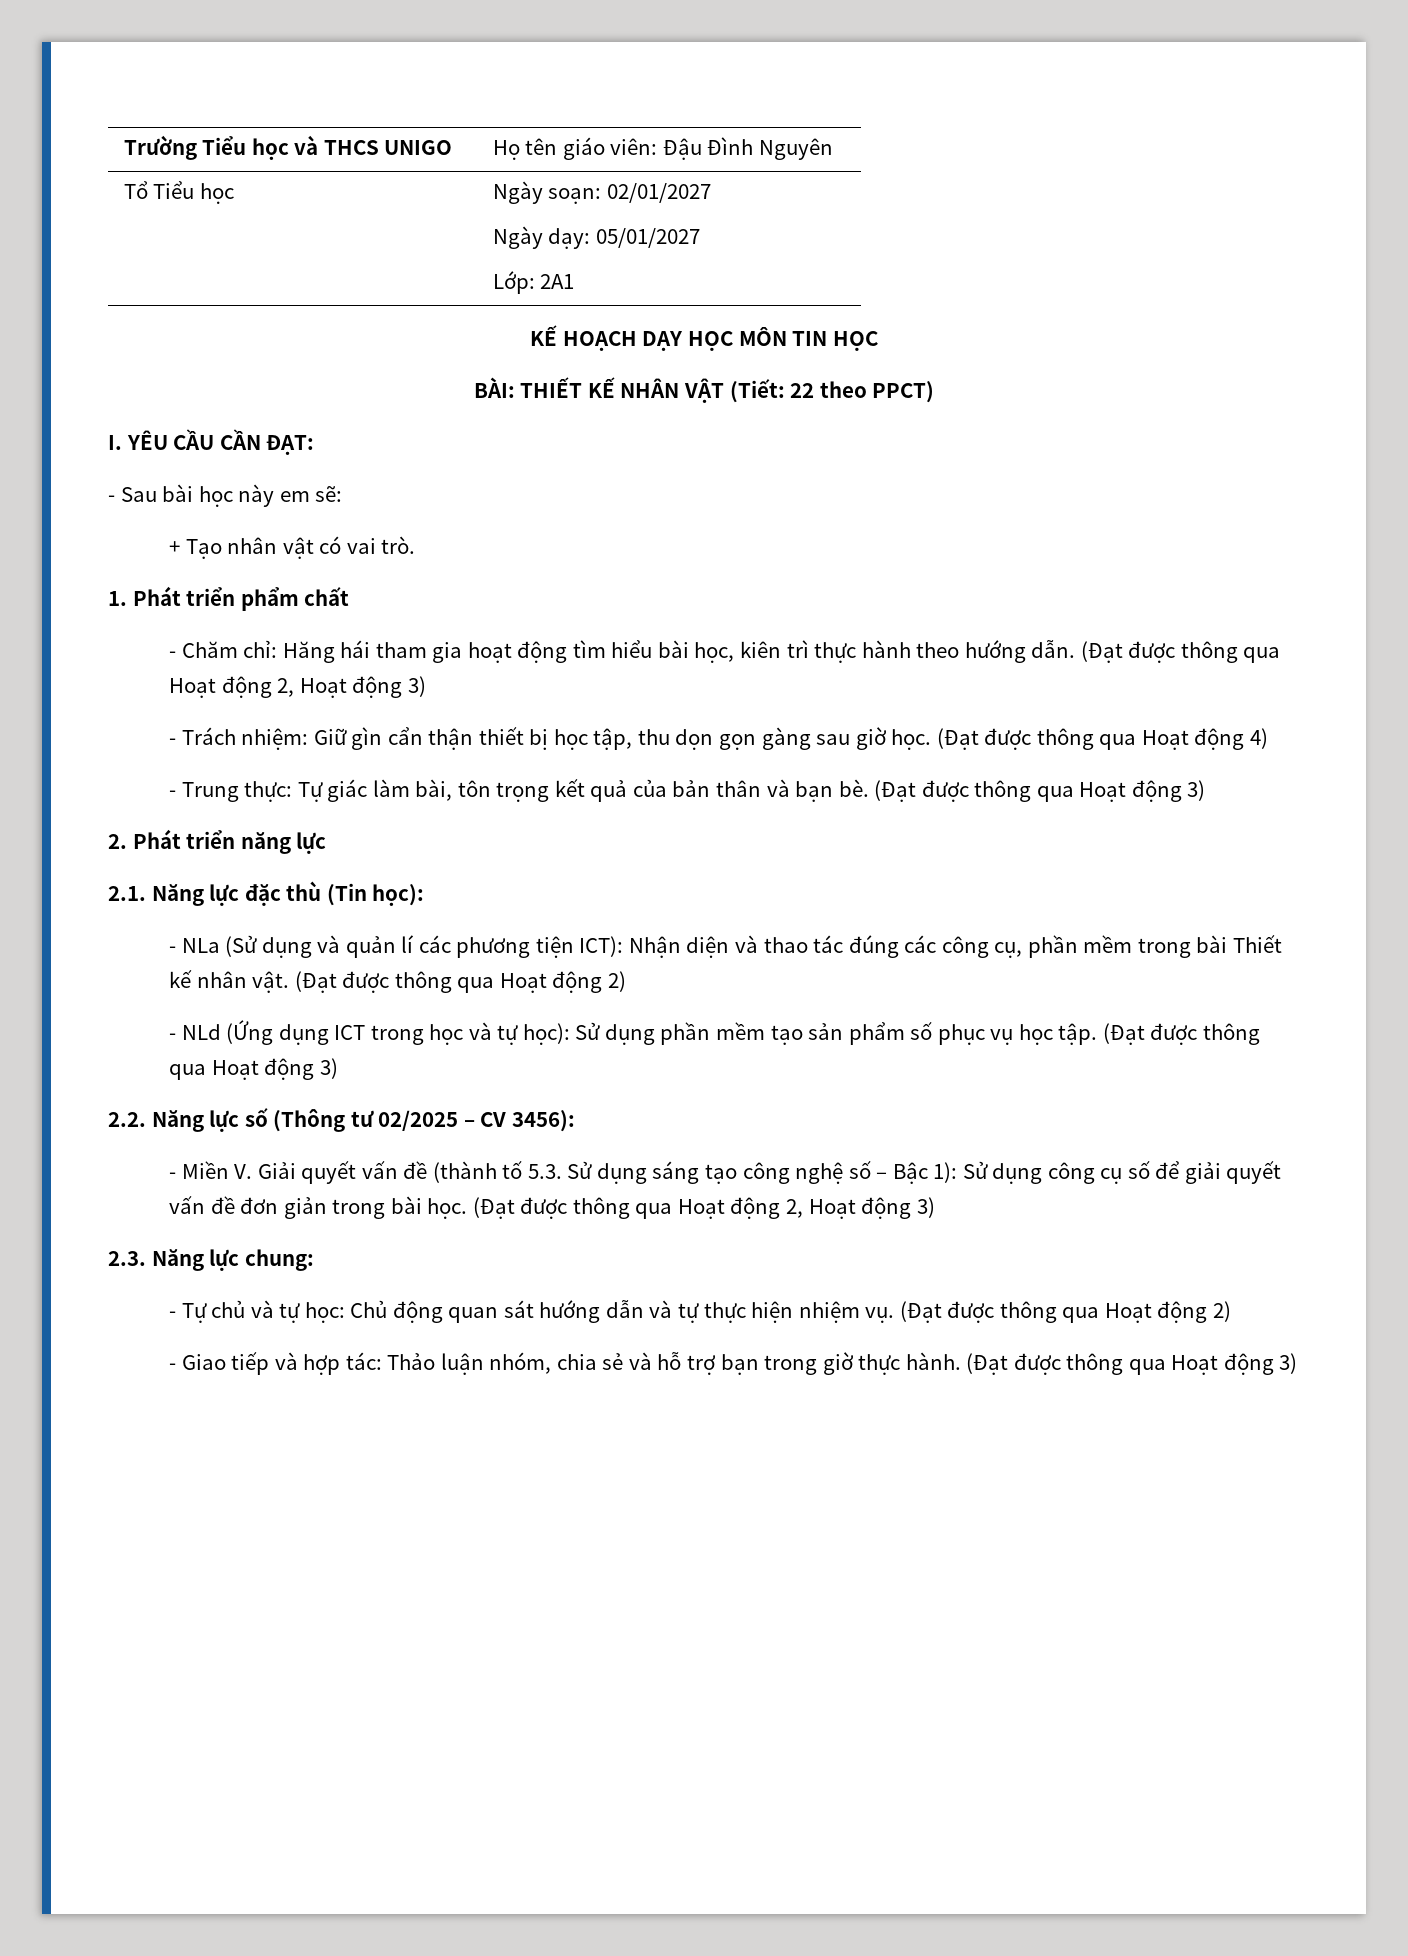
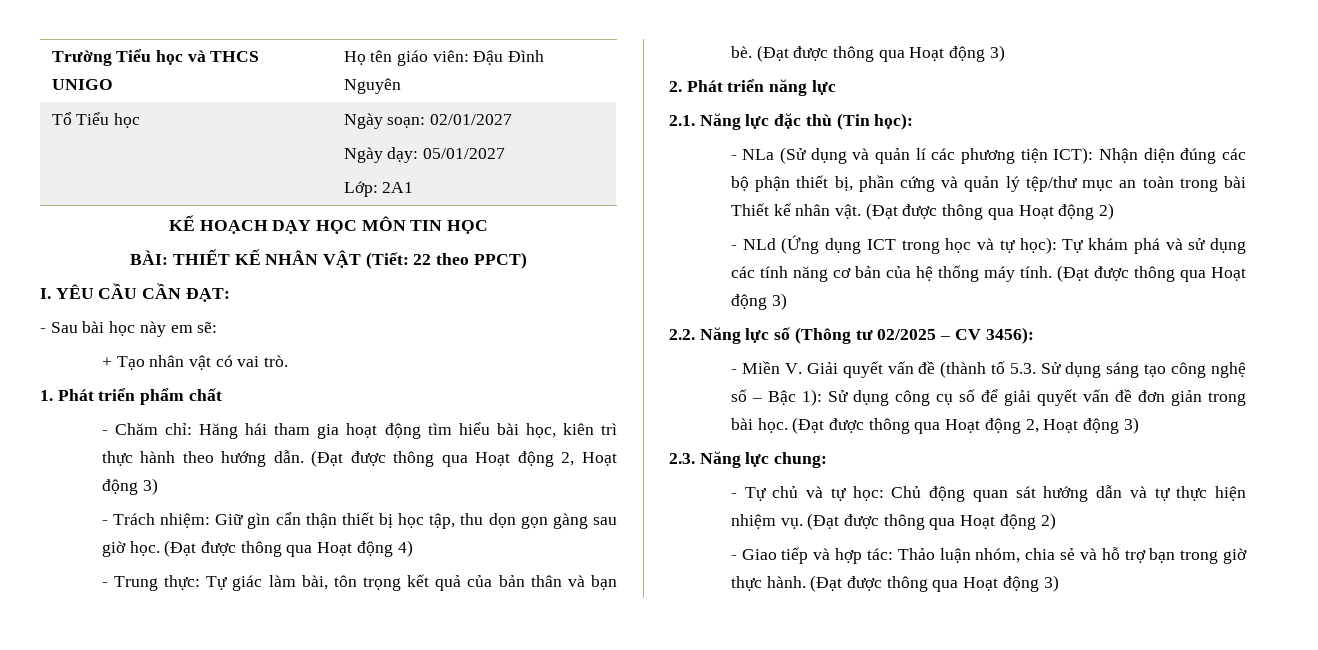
[734,935,1133,958] và thao tác đúng các công cụ, phần mềm -> [1180,148,1246,164] [730,175,1174,192] đúng các bộ phận thiết bị, phần cứng và quản lý tệp/thư mục an toàn
[575,1021,1098,1045] Sử dụng phần mềm tạo sản phẩm số phục vụ học tập. -> [1062,238,1246,254] [730,265,1052,282] Tự khám phá và sử dụng các tính năng cơ bản của hệ thống máy tính.

